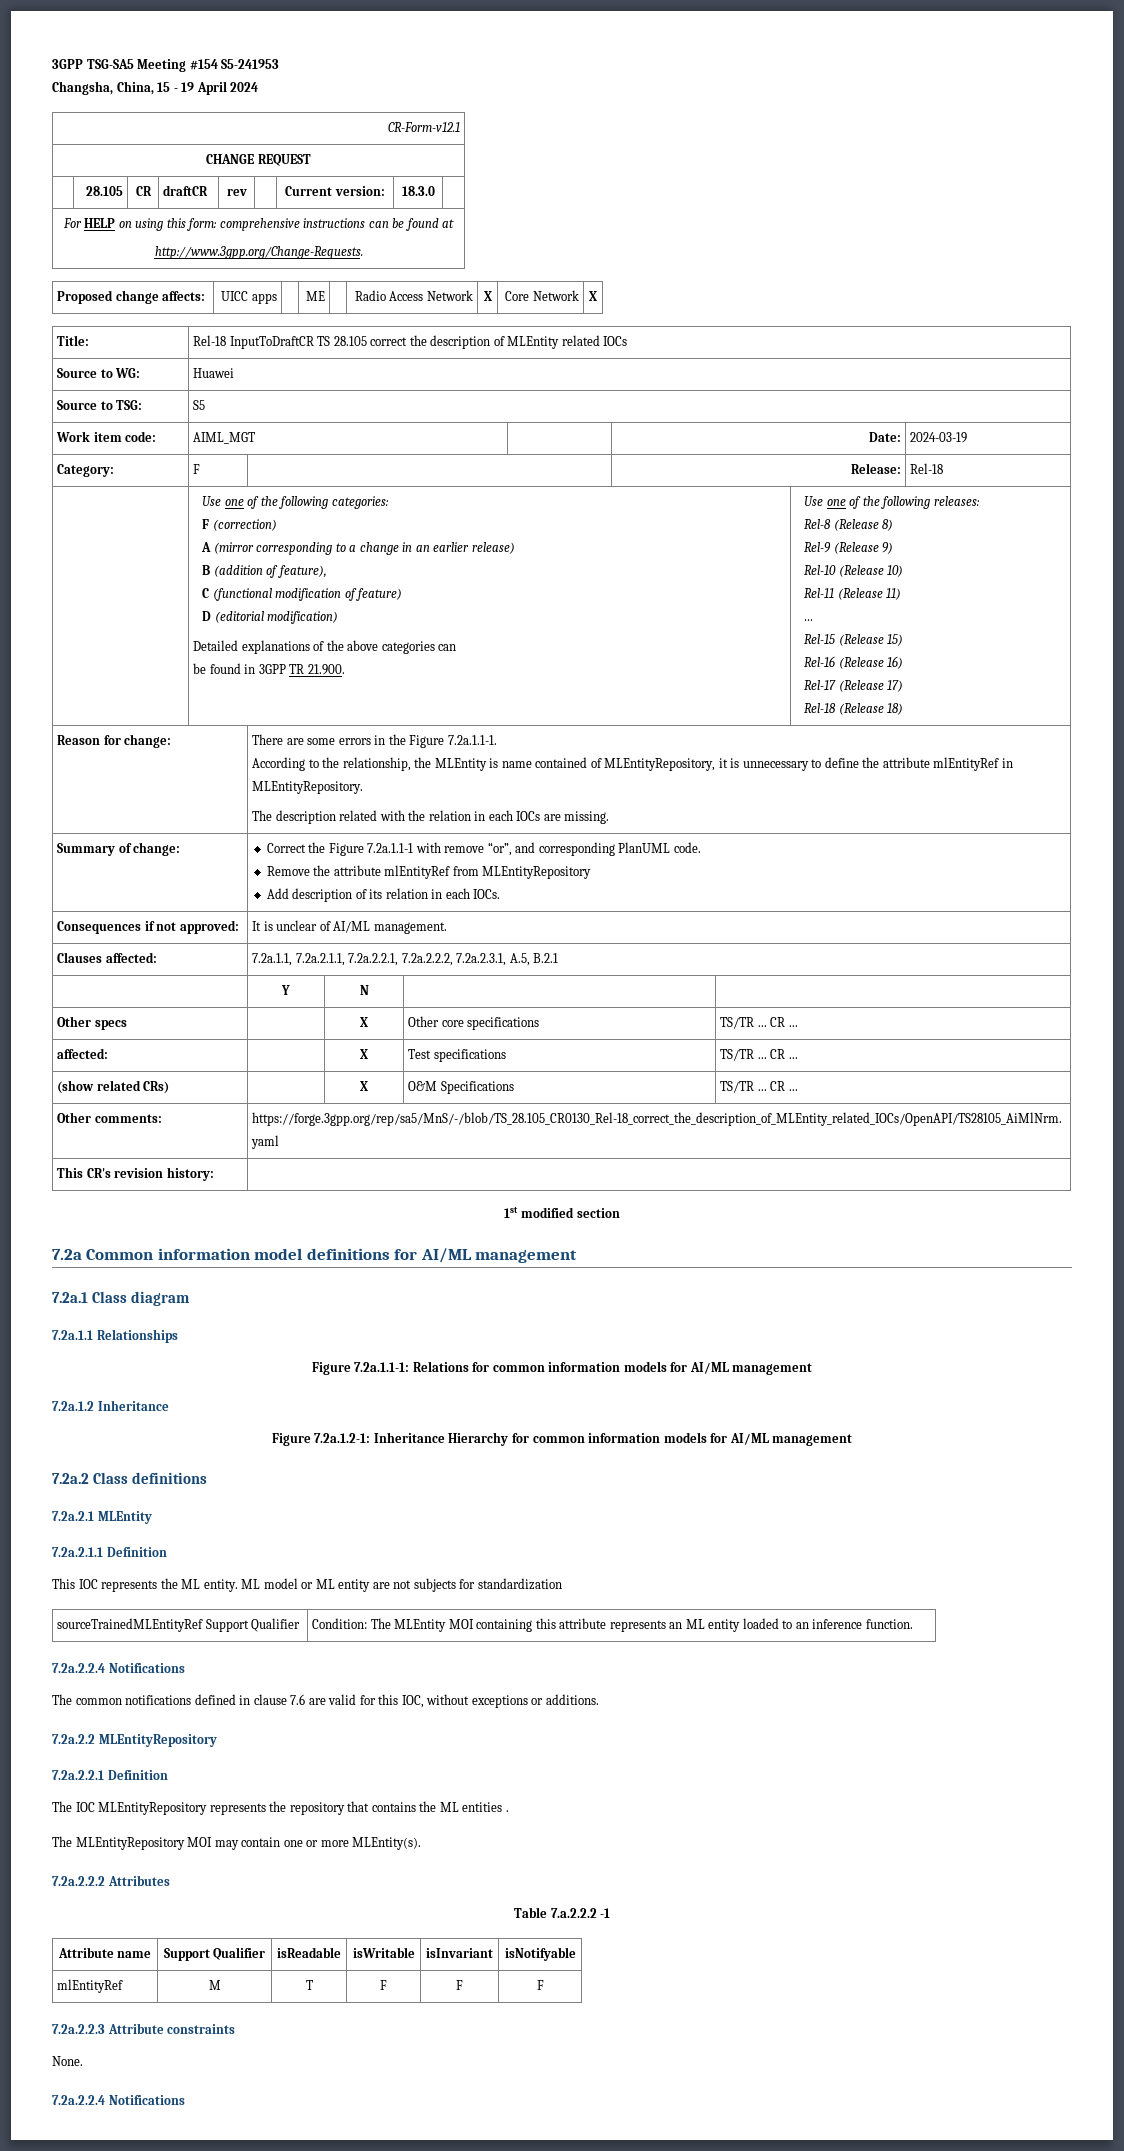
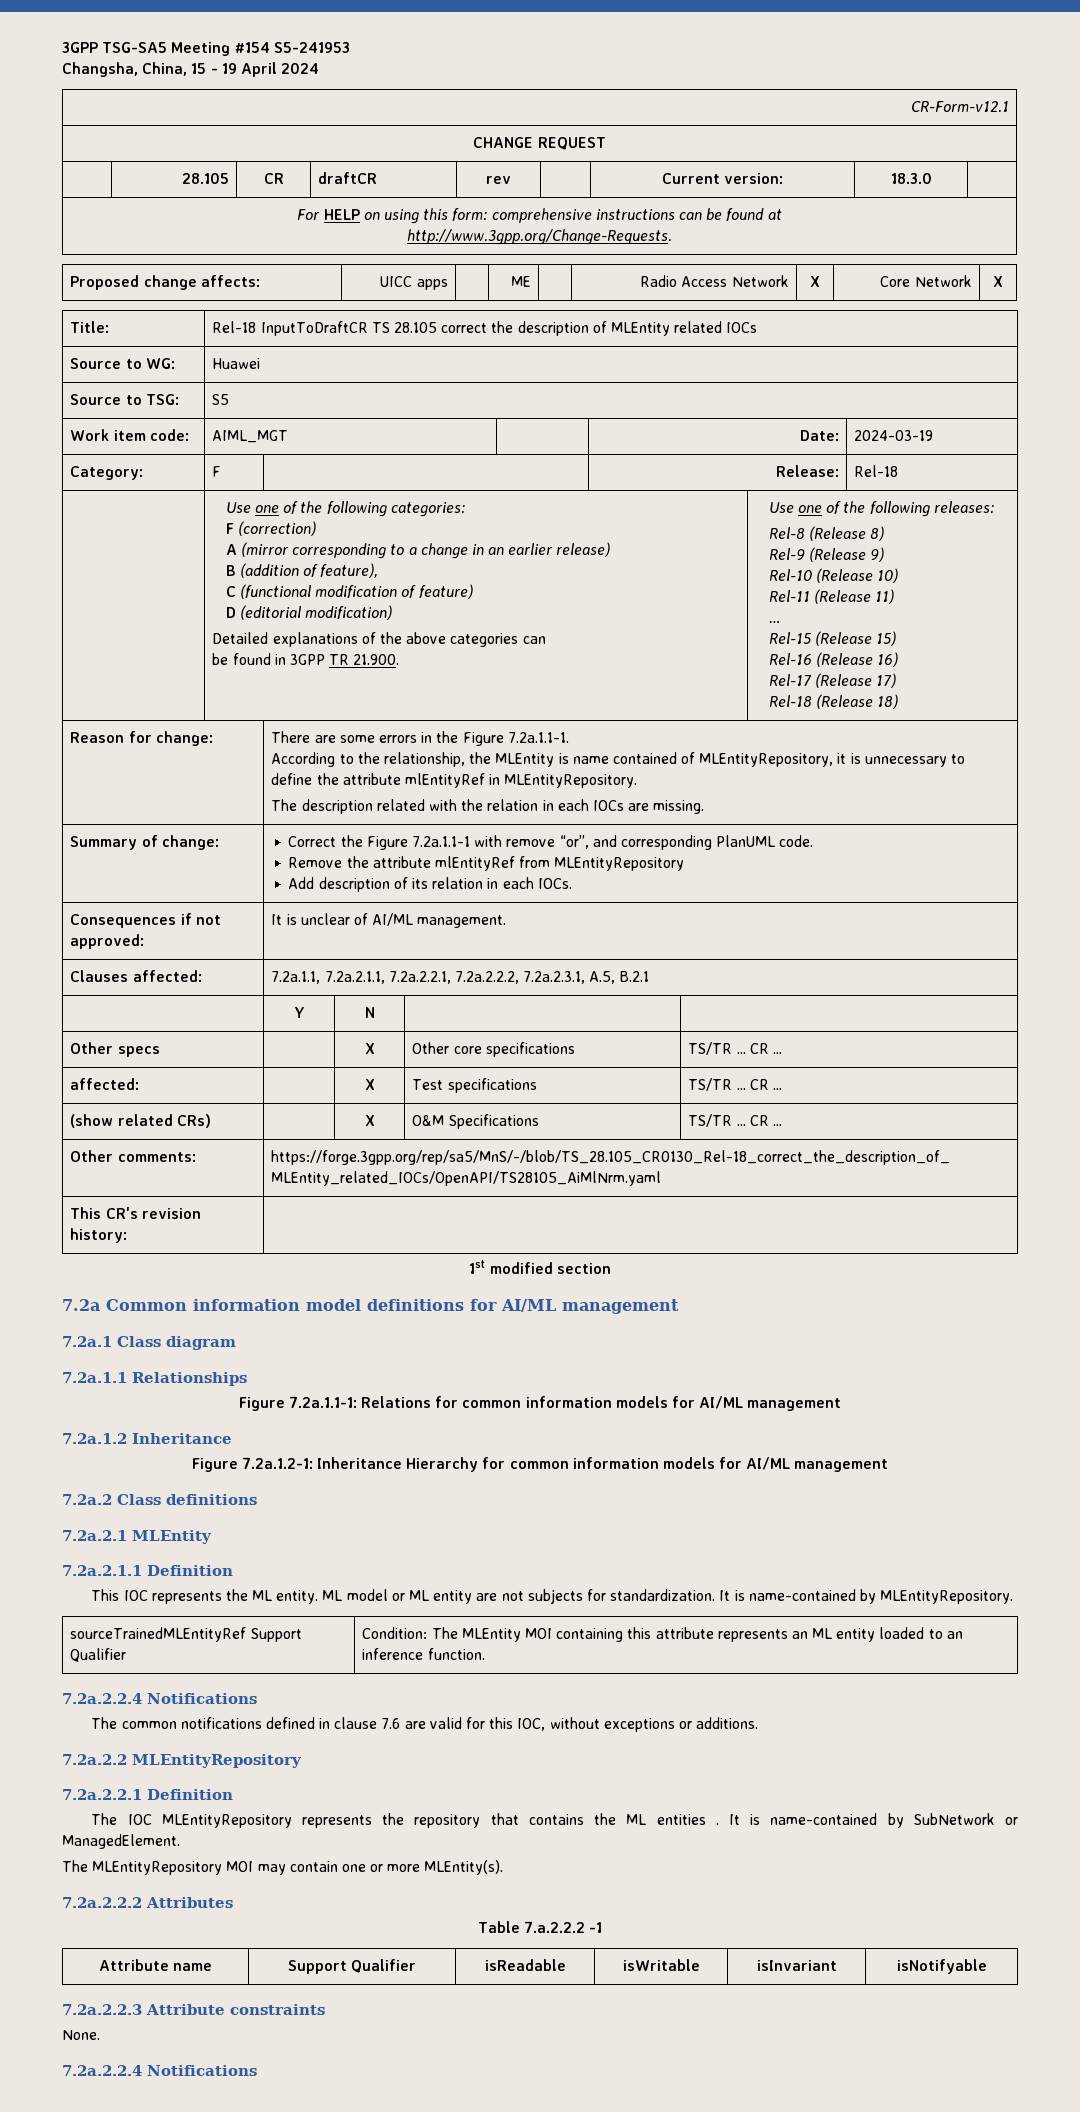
[477,1578,562,1590] standardization -> [610,1589,1014,1604] standardization. It is name-contained by MLEntityRepository.
(509, 1811) none -> [728,1813,1018,1828] [62,1834,180,1849] It is name-contained by SubNetwork or ManagedElement.
[57,1979,124,1993] [208,1980,221,1990] [305,1980,313,1990] [379,1980,387,1990] [455,1980,463,1990] [536,1980,544,1990] // mlEntityRef | M | T | F | F | F -> (987, 1966) none

